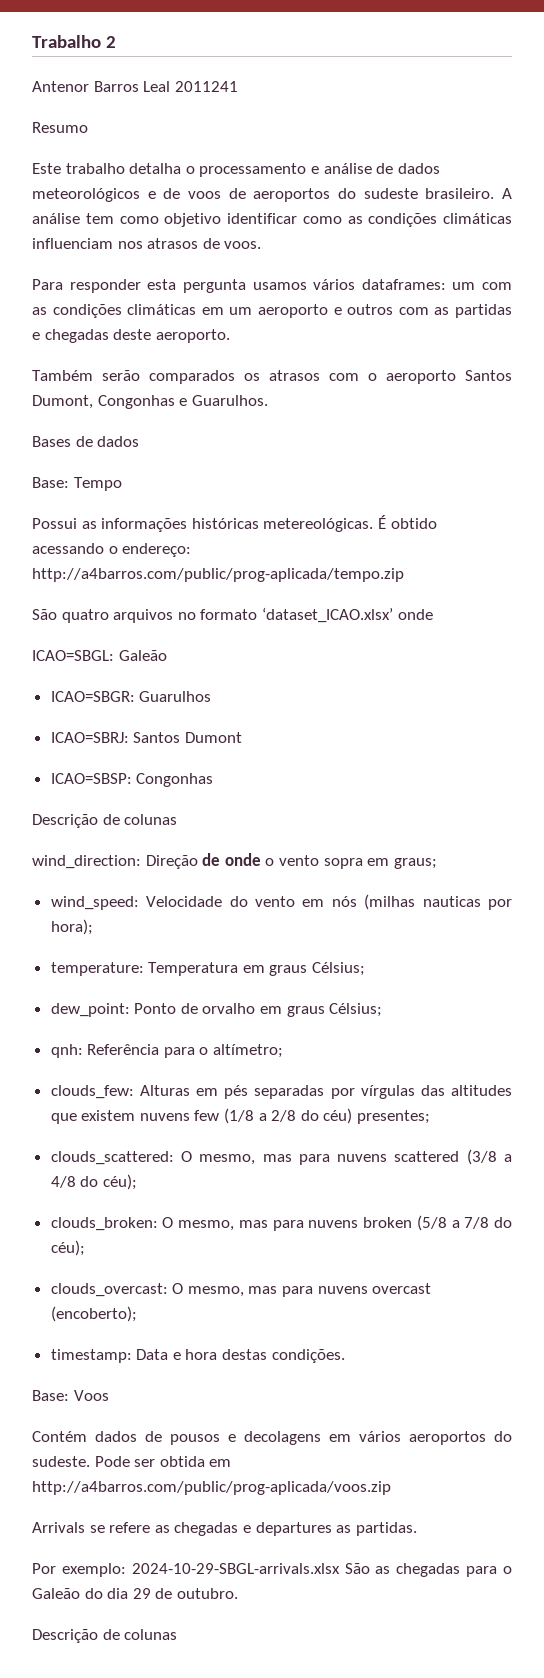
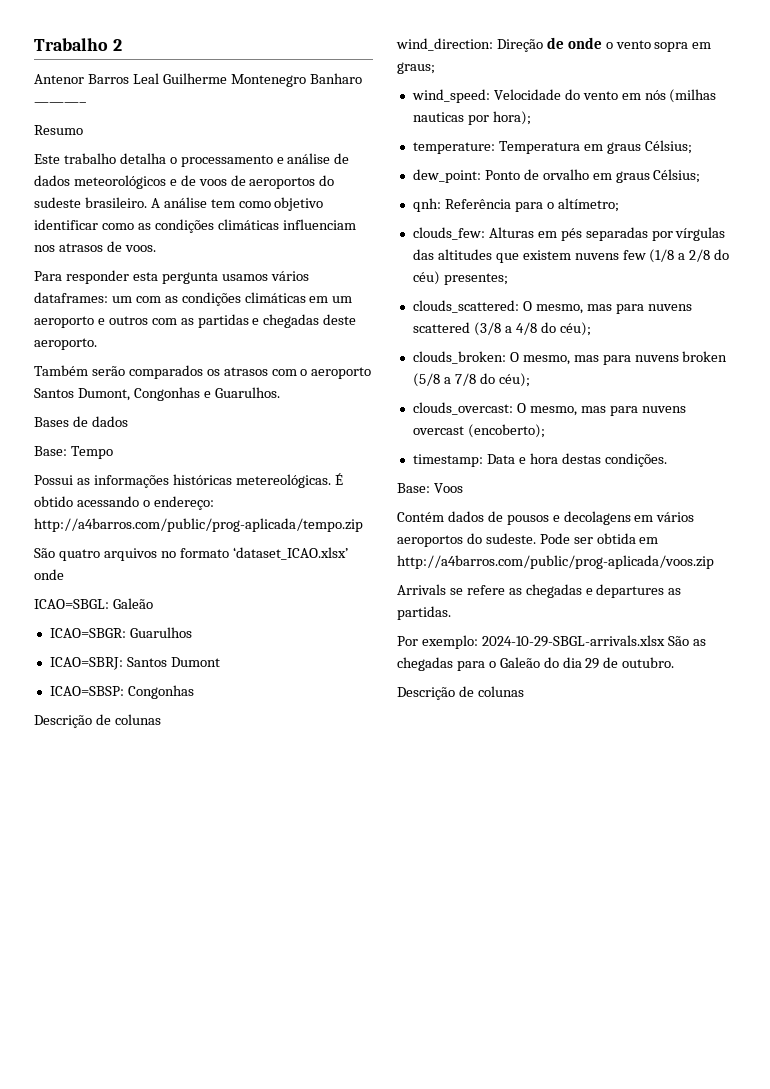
[174,81,238,92] 2011241 -> [162,73,362,87] [34,102,87,106] Guilherme Montenegro Banharo ———–

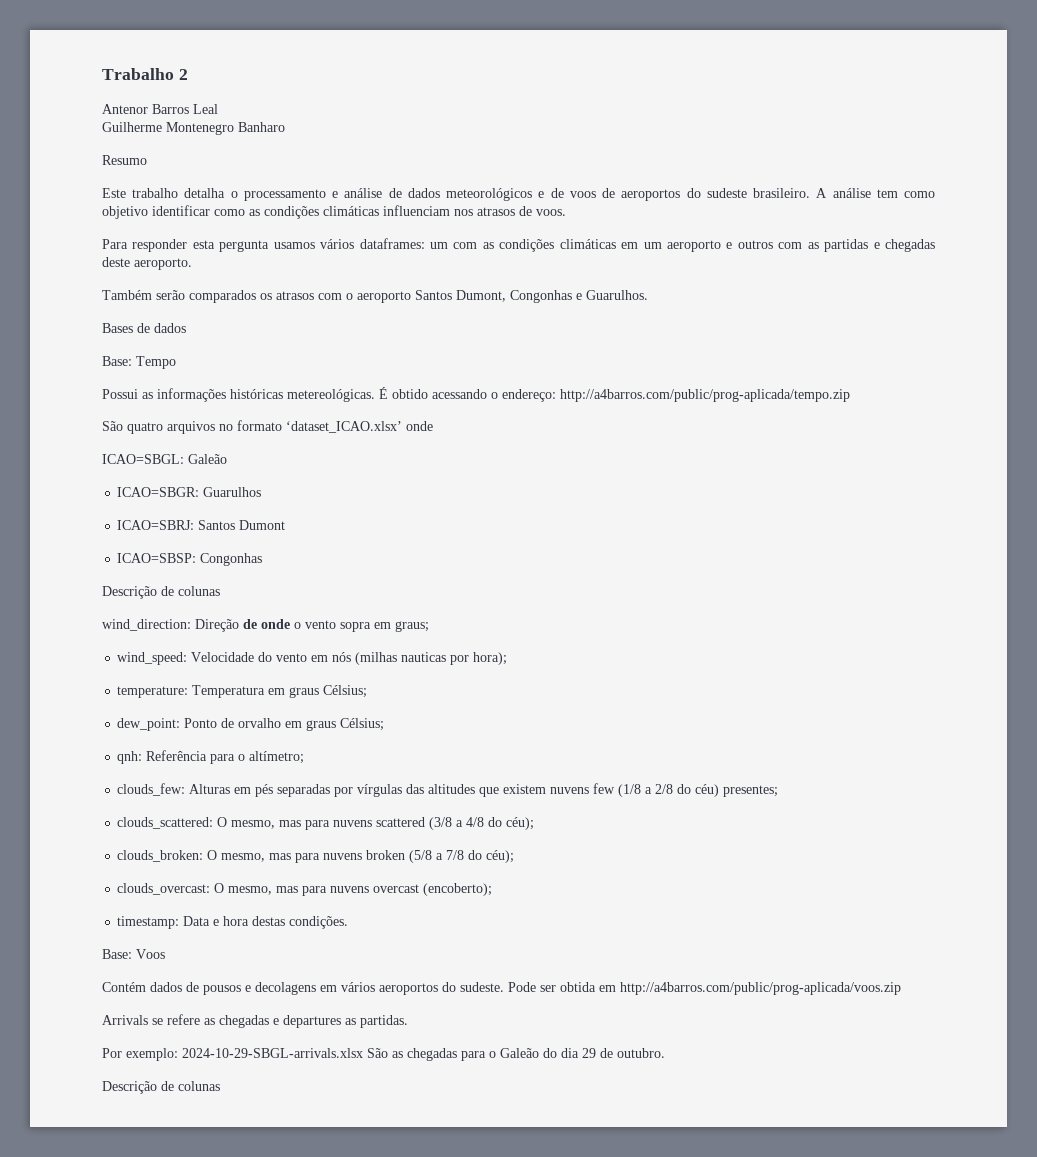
(159, 78) none -> (218, 109) //
[34,102,87,106] ———– -> (285, 127) none

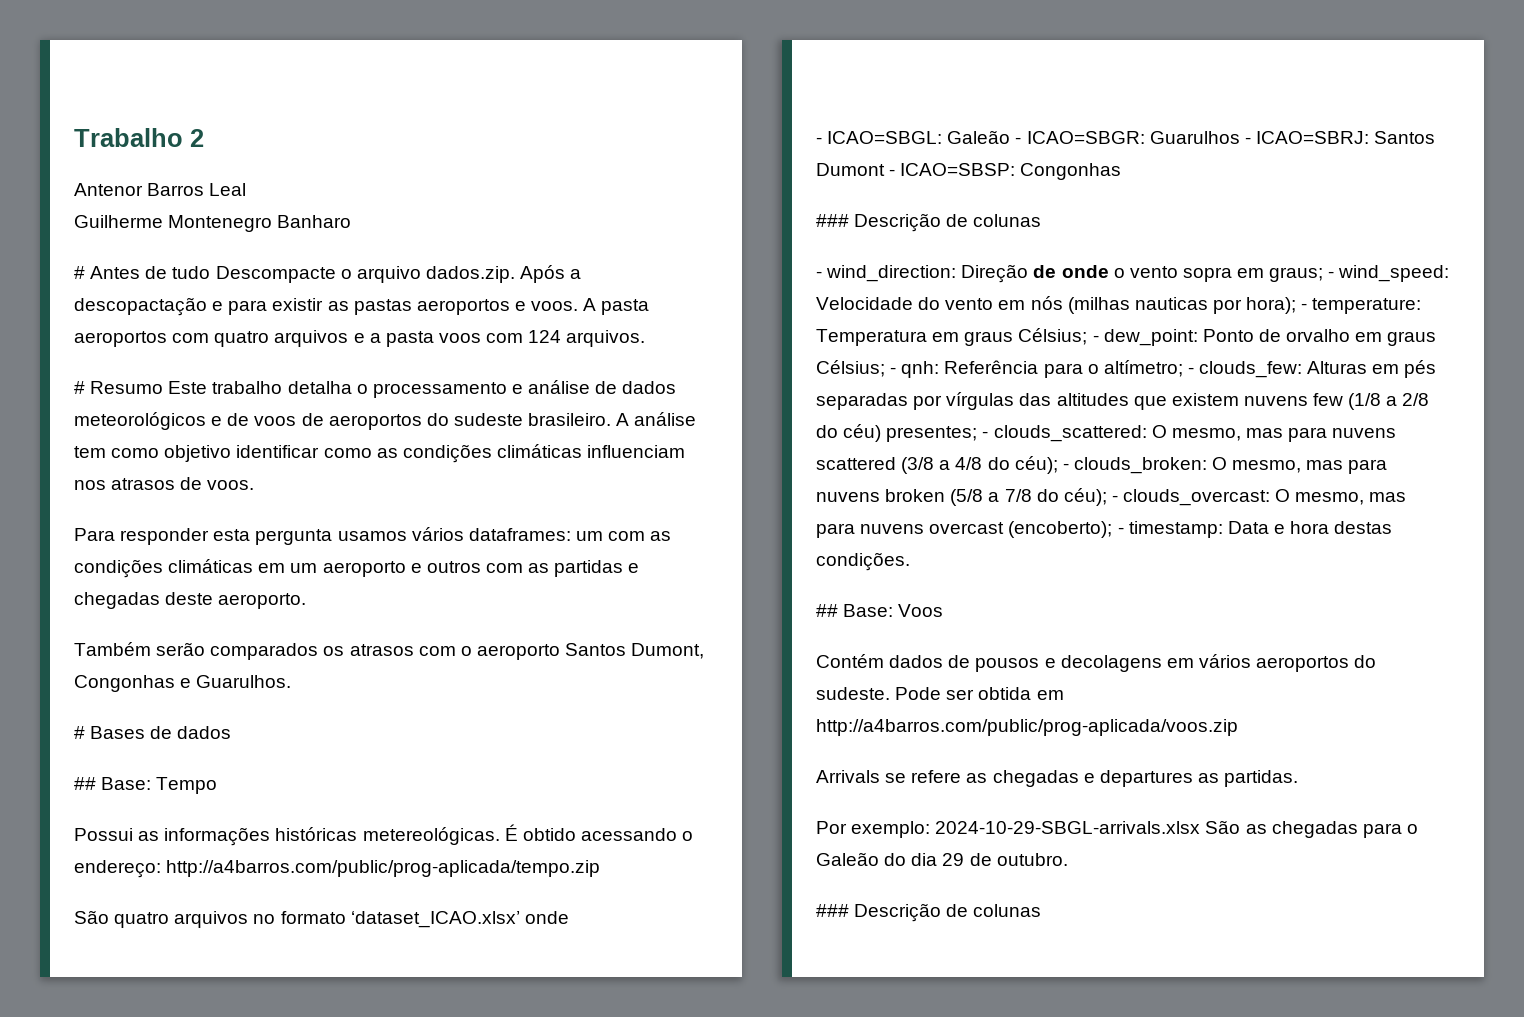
(285, 127) none -> [74,265,582,283] [74,297,650,316] [74,330,646,347] [74,381,85,394] # Antes de tudo Descompacte o arquivo dados.zip. Após a descopactação e para existir as pastas aeroportos e voos. A pasta aeroportos com quatro arquivos e a pasta voos com 124 arquivos. // #
(147, 160) // -> (164, 387) none
(648, 295) none -> [74,726,85,739] #
(186, 328) none -> [74,777,96,790] ##
(433, 426) none -> [816,137,822,144] -
(227, 459) // -> [1015,137,1022,144] -
(262, 492) // -> [1244,137,1251,144] -
(286, 525) // -> [889,169,896,176] -
(263, 559) none -> [816,214,849,227] ###
(220, 591) none -> [816,271,822,278] -
(429, 626) // -> [1328,271,1335,278] -
(508, 658) // -> [1301,303,1308,310] -
(368, 691) // -> [1092,335,1099,342] -
(385, 724) // -> [890,367,897,374] -
(305, 757) // -> [1187,367,1194,374] -
(779, 791) // -> [982,431,989,438] -
(535, 823) // -> [1062,463,1069,470] -
(515, 856) // -> [1111,495,1118,502] -
(493, 889) // -> [1117,527,1124,534] -
(349, 922) none -> [816,604,838,617] ##
(665, 1053) none -> [816,904,849,917] ###

